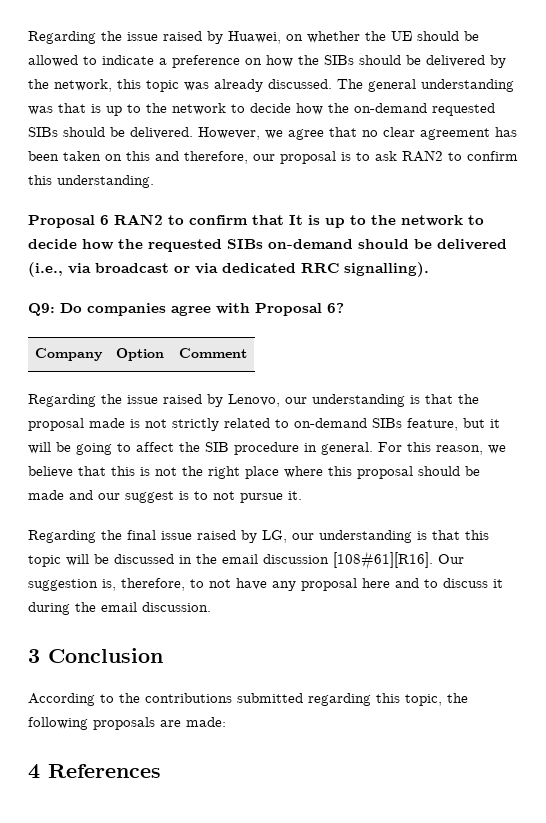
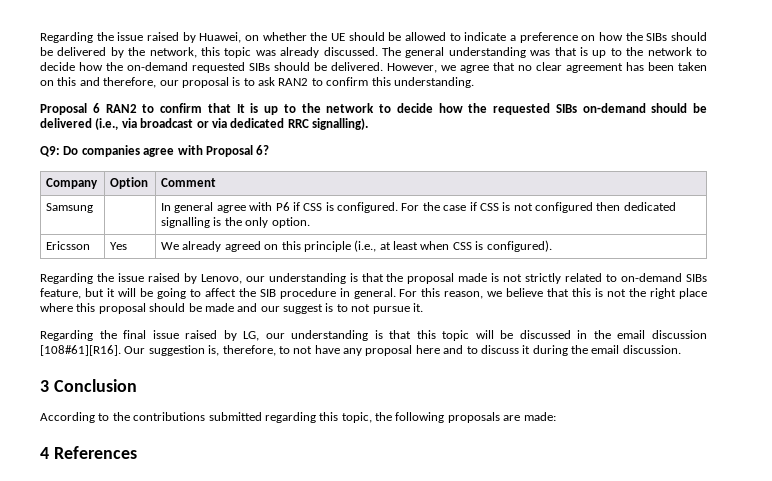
(247, 353) none -> [46,203,94,213] [161,202,676,213] [161,217,310,228] [46,241,91,250] [110,242,128,250] [161,240,552,252] // Samsung | | In general agree with P6 if CSS is configured. For the case if CSS is not configured then dedicated signalling is the only option. // Ericsson | Yes | We already agreed on this principle (i.e., at least when CSS is configured).

